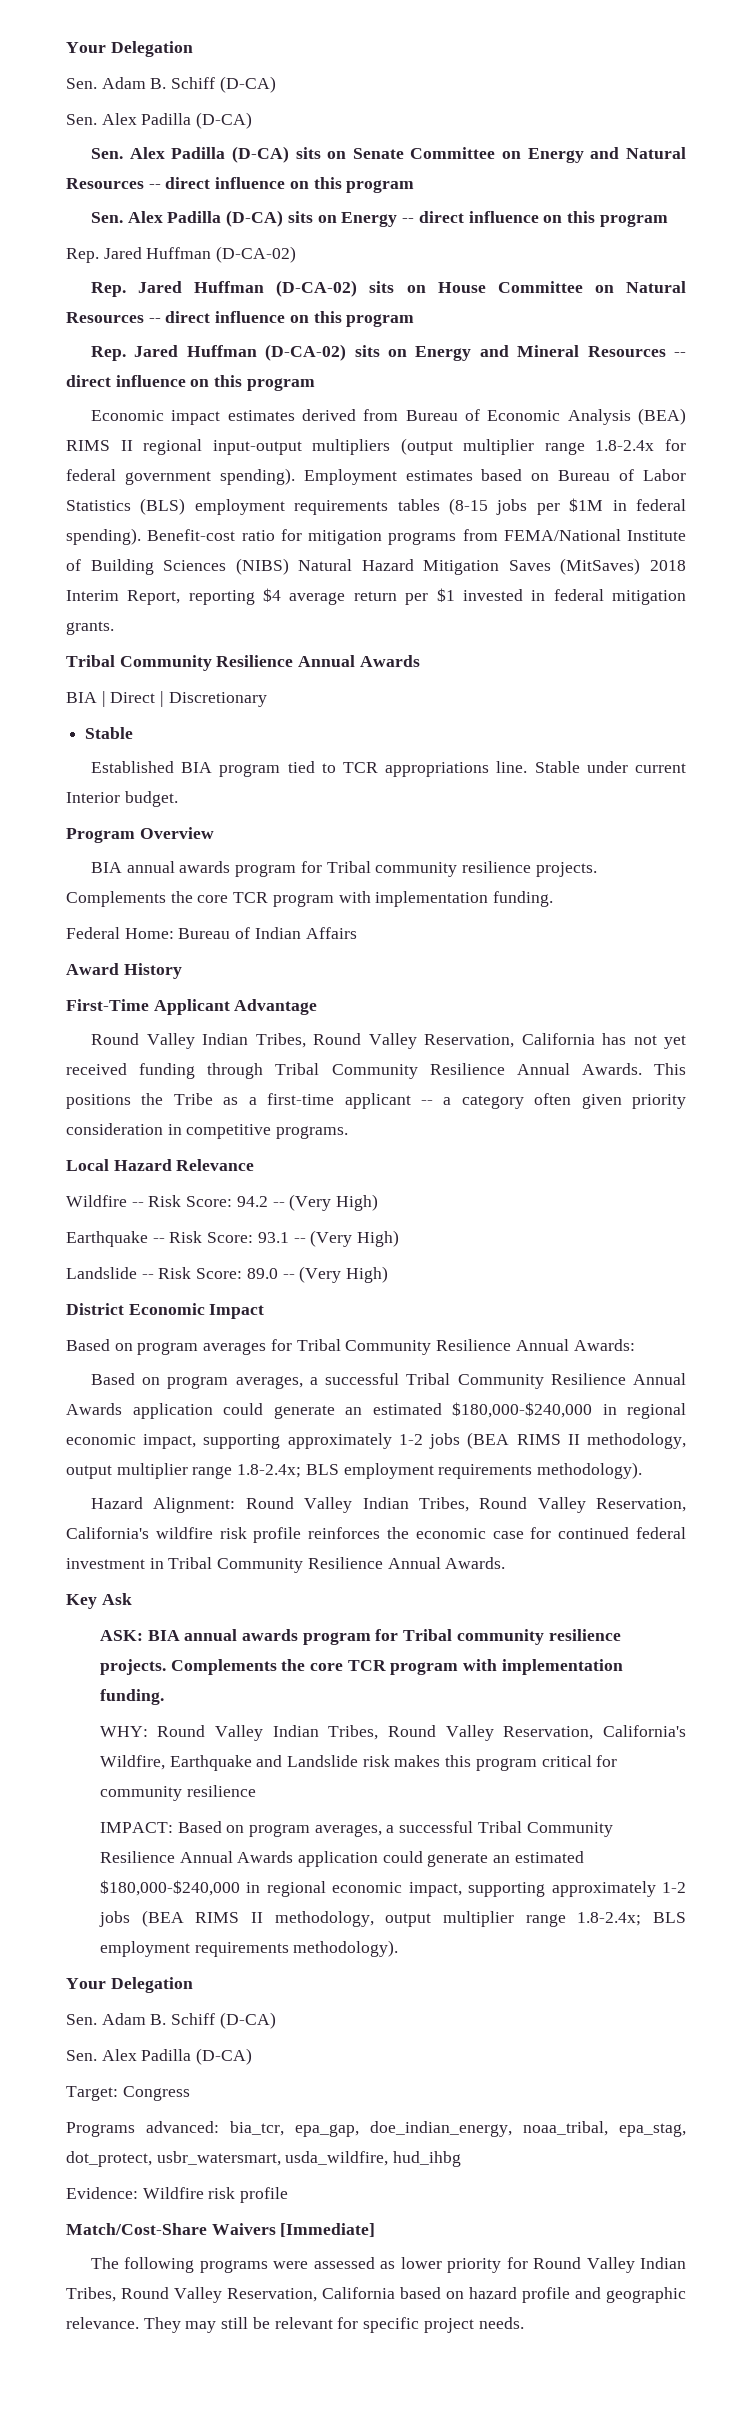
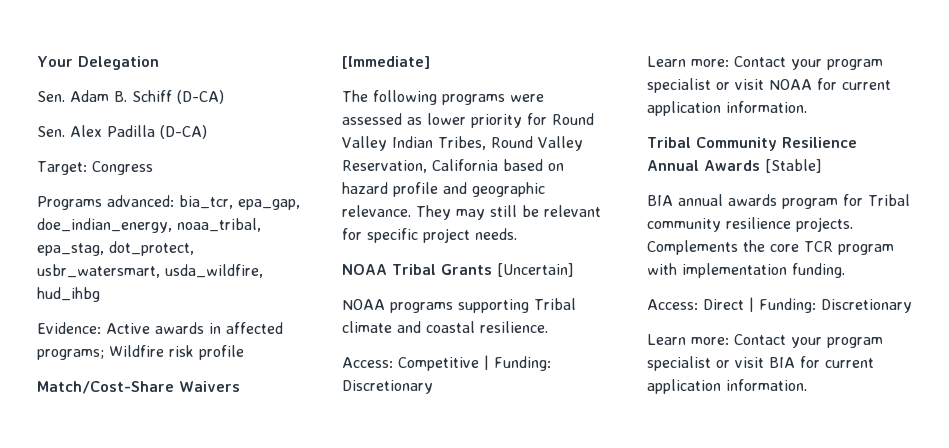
[91,146,687,163] [66,177,415,193] [91,210,668,227] [66,246,297,263] [91,280,686,297] [66,311,415,327] [91,344,686,361] [66,375,315,391] [91,408,687,425] [66,438,686,455] [66,468,687,485] [66,498,686,515] [66,528,686,545] [66,558,686,575] [66,588,687,605] [66,621,114,635] [66,655,420,671] [66,691,267,707] [85,727,134,739] [91,761,686,777] [66,791,178,807] [66,827,214,843] [91,861,597,877] [66,891,554,907] [66,927,357,939] [66,963,182,979] [66,999,318,1015] [91,1033,687,1049] [66,1063,686,1079] [66,1093,686,1109] [66,1123,349,1139] [66,1159,255,1171] [66,1194,379,1211] [66,1230,400,1247] [66,1266,389,1283] [66,1303,265,1319] [66,1339,635,1355] [91,1373,686,1389] [66,1402,686,1419] [66,1432,686,1449] [66,1462,643,1479] [91,1497,686,1513] [66,1527,686,1543] [66,1557,506,1573] [66,1593,132,1609] [99,1629,621,1645] [99,1659,623,1675] [99,1689,164,1705] [99,1725,687,1741] [99,1755,618,1771] [99,1785,256,1801] [99,1821,613,1837] [99,1851,584,1867] [99,1880,686,1897] [98,1910,686,1927] [99,1940,399,1957] [66,1977,193,1993] [66,2012,276,2029] [66,2048,253,2065] // Sen. Alex Padilla (D-CA) sits on Senate Committee on Energy and Natural Resources -- direct influence on this program // Sen. Alex Padilla (D-CA) sits on Energy -- direct influence on this program // Rep. Jared Huffman (D-CA-02) // Rep. Jared Huffman (D-CA-02) sits on House Committee on Natural Resources -- direct influence on this program // Rep. Jared Huffman (D-CA-02) sits on Energy and Mineral Resources -- direct influence on this program // Economic impact estimates derived from Bureau of Economic Analysis (BEA) RIMS II regional input-output multipliers (output multiplier range 1.8-2.4x for federal government spending). Employment estimates based on Bureau of Labor Statistics (BLS) employment requirements tables (8-15 jobs per $1M in federal spending). Benefit-cost ratio for mitigation programs from FEMA/National Institute of Building Sciences (NIBS) Natural Hazard Mitigation Saves (MitSaves) 2018 Interim Report, reporting $4 average return per $1 invested in federal mitigation grants. // Tribal Community Resilience Annual Awards // BIA | Direct | Discretionary // Stable // Established BIA program tied to TCR appropriations line. Stable under current Interior budget. // Program Overview // BIA annual awards program for Tribal community resilience projects. Complements the core TCR program with implementation funding. // Federal Home: Bureau of Indian Affairs // Award History // First-Time Applicant Advantage // Round Valley Indian Tribes, Round Valley Reservation, California has not yet received funding through Tribal Community Resilience Annual Awards. This positions the Tribe as a first-time applicant -- a category often given priority consideration in competitive programs. // Local Hazard Relevance // Wildfire -- Risk Score: 94.2 -- (Very High) // Earthquake -- Risk Score: 93.1 -- (Very High) // Landslide -- Risk Score: 89.0 -- (Very High) // District Economic Impact // Based on program averages for Tribal Community Resilience Annual Awards: // Based on program averages, a successful Tribal Community Resilience Annual Awards application could generate an estimated $180,000-$240,000 in regional economic impact, supporting approximately 1-2 jobs (BEA RIMS II methodology, output multiplier range 1.8-2.4x; BLS employment requirements methodology). // Hazard Alignment: Round Valley Indian Tribes, Round Valley Reservation, California's wildfire risk profile reinforces the economic case for continued federal investment in Tribal Community Resilience Annual Awards. // Key Ask // ASK: BIA annual awards program for Tribal community resilience projects. Complements the core TCR program with implementation funding. // WHY: Round Valley Indian Tribes, Round Valley Reservation, California's Wildfire, Earthquake and Landslide risk makes this program critical for community resilience // IMPACT: Based on program averages, a successful Tribal Community Resilience Annual Awards application could generate an estimated $180,000-$240,000 in regional economic impact, supporting approximately 1-2 jobs (BEA RIMS II methodology, output multiplier range 1.8-2.4x; BLS employment requirements methodology). // Your Delegation // Sen. Adam B. Schiff (D-CA) // Sen. Alex Padilla (D-CA) -> (207, 132) none
(138, 2193) none -> [106,322,283,334] [37,349,104,360] Active awards in affected programs;
(524, 2323) none -> [342,263,574,277] [342,298,576,313] [342,321,548,333] [342,355,551,371] [342,380,433,394] [647,56,883,70] [647,78,891,93] [647,101,807,116] [647,137,857,151] [647,159,822,173] [647,194,910,209] [647,217,853,232] [647,240,894,255] [647,263,845,278] [647,297,912,313] [647,334,883,348] [647,356,874,371] [647,379,807,394] // NOAA Tribal Grants [Uncertain] // NOAA programs supporting Tribal climate and coastal resilience. // Access: Competitive | Funding: Discretionary // Learn more: Contact your program specialist or visit NOAA for current application information. // Tribal Community Resilience Annual Awards [Stable] // BIA annual awards program for Tribal community resilience projects. Complements the core TCR program with implementation funding. // Access: Direct | Funding: Discretionary // Learn more: Contact your program specialist or visit BIA for current application information.

